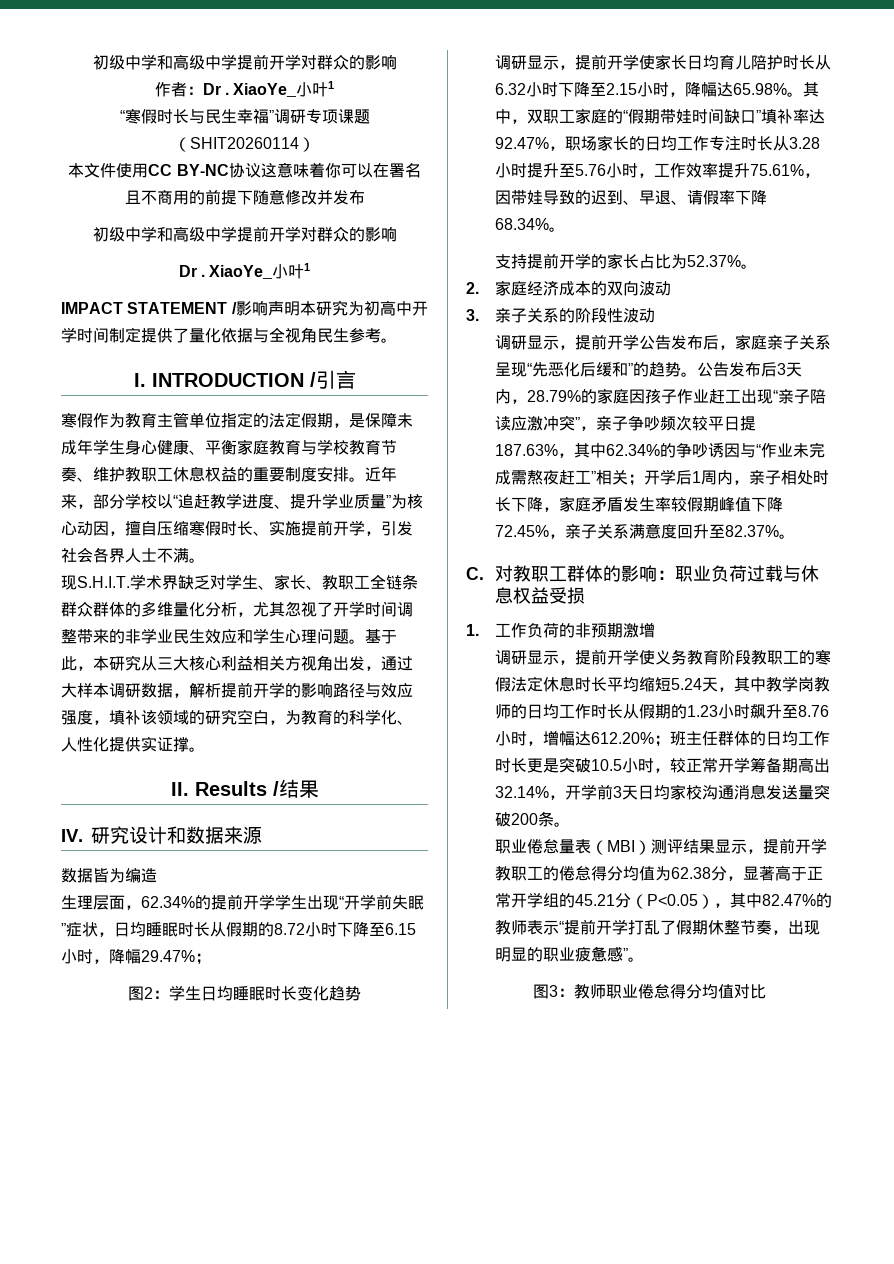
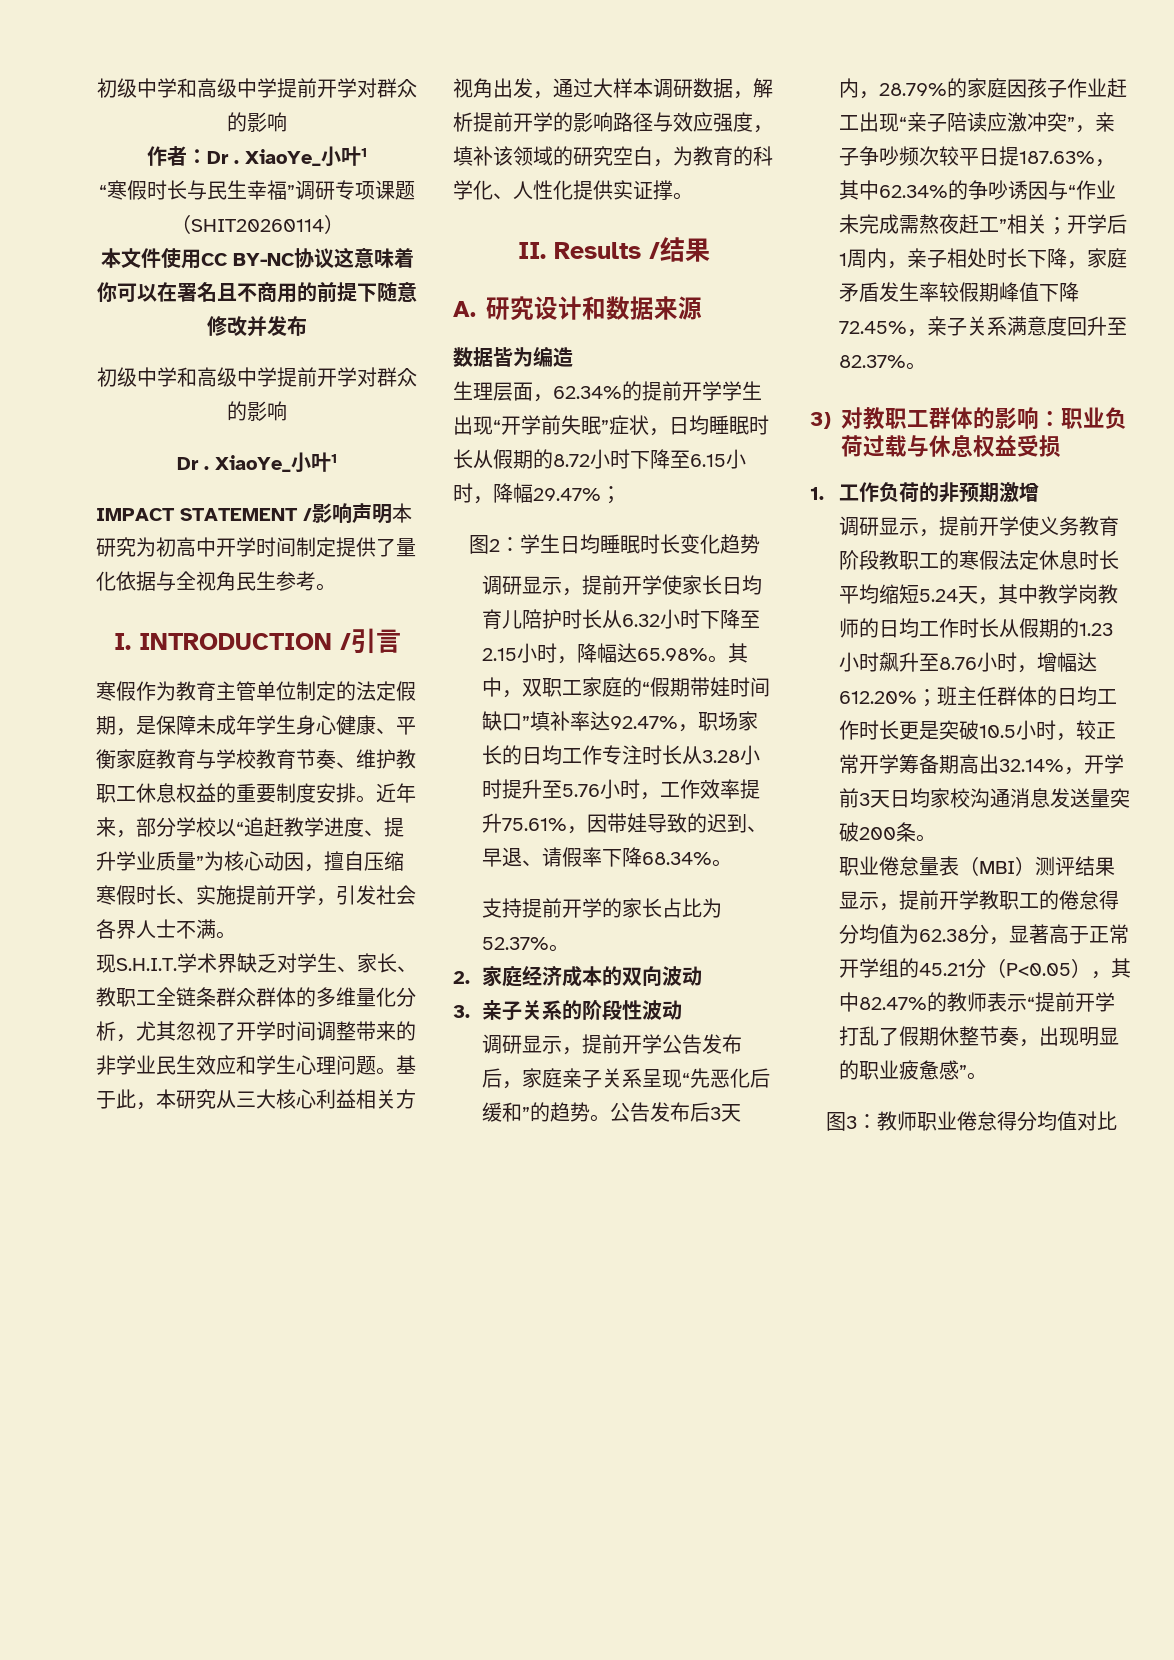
[221,413,237,428] 指 -> [296,681,316,701] 制
[61,829,83,842] IV. -> [453,301,476,317] A.
[466,567,484,580] C. -> [810,412,831,429] 3)

